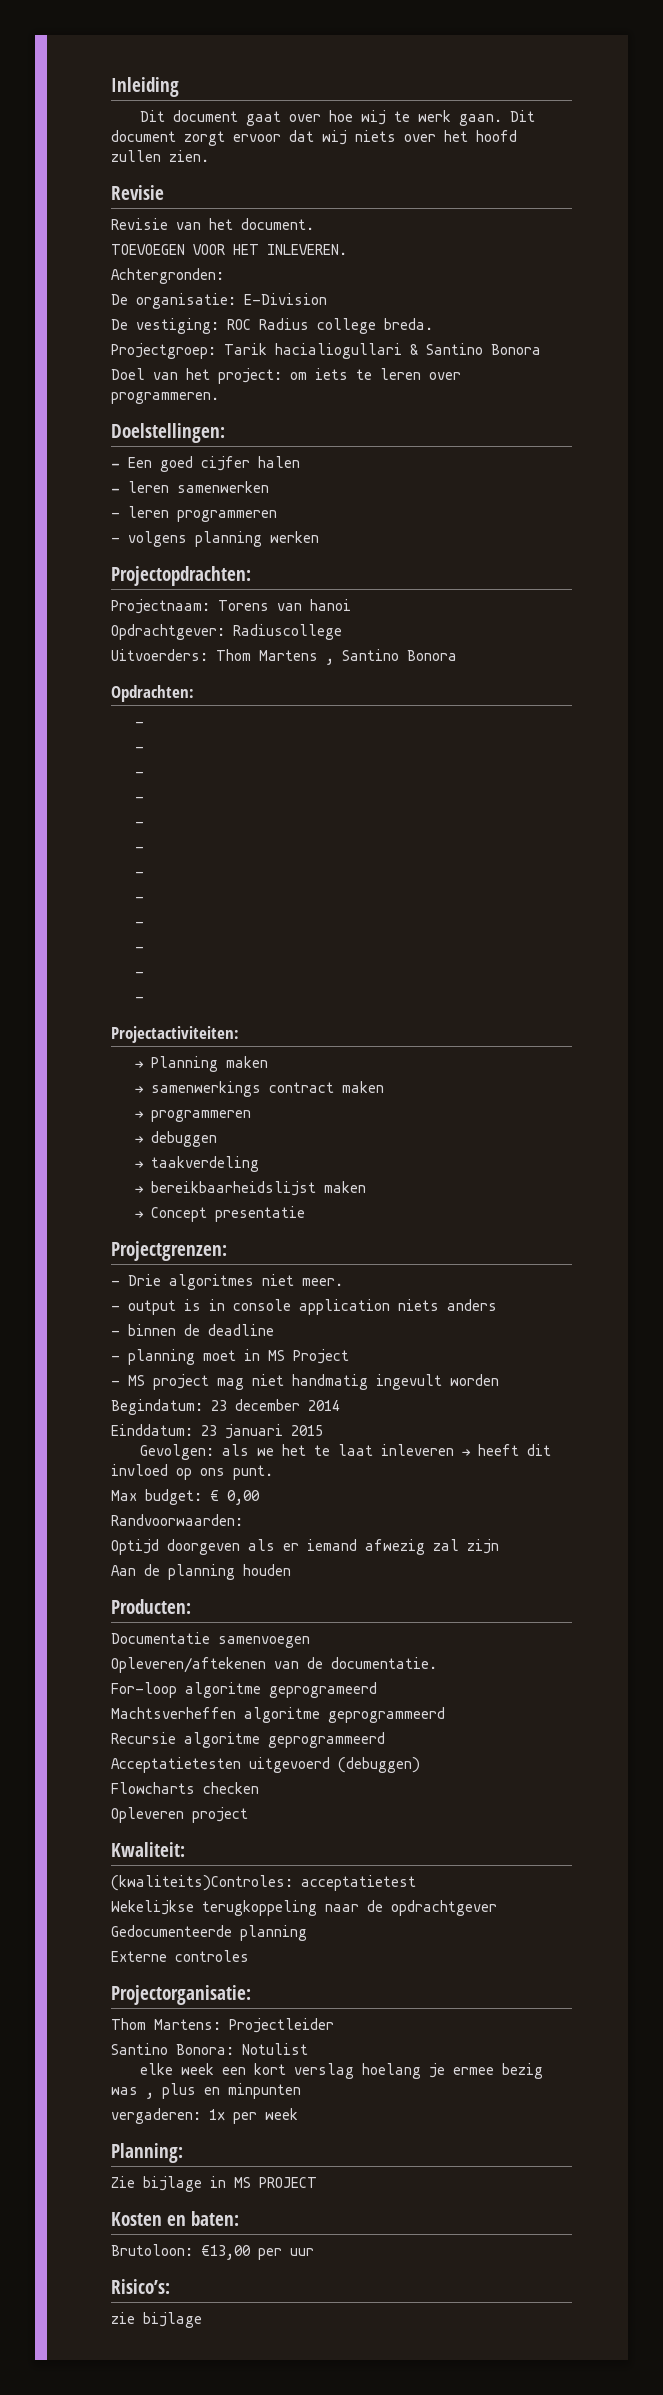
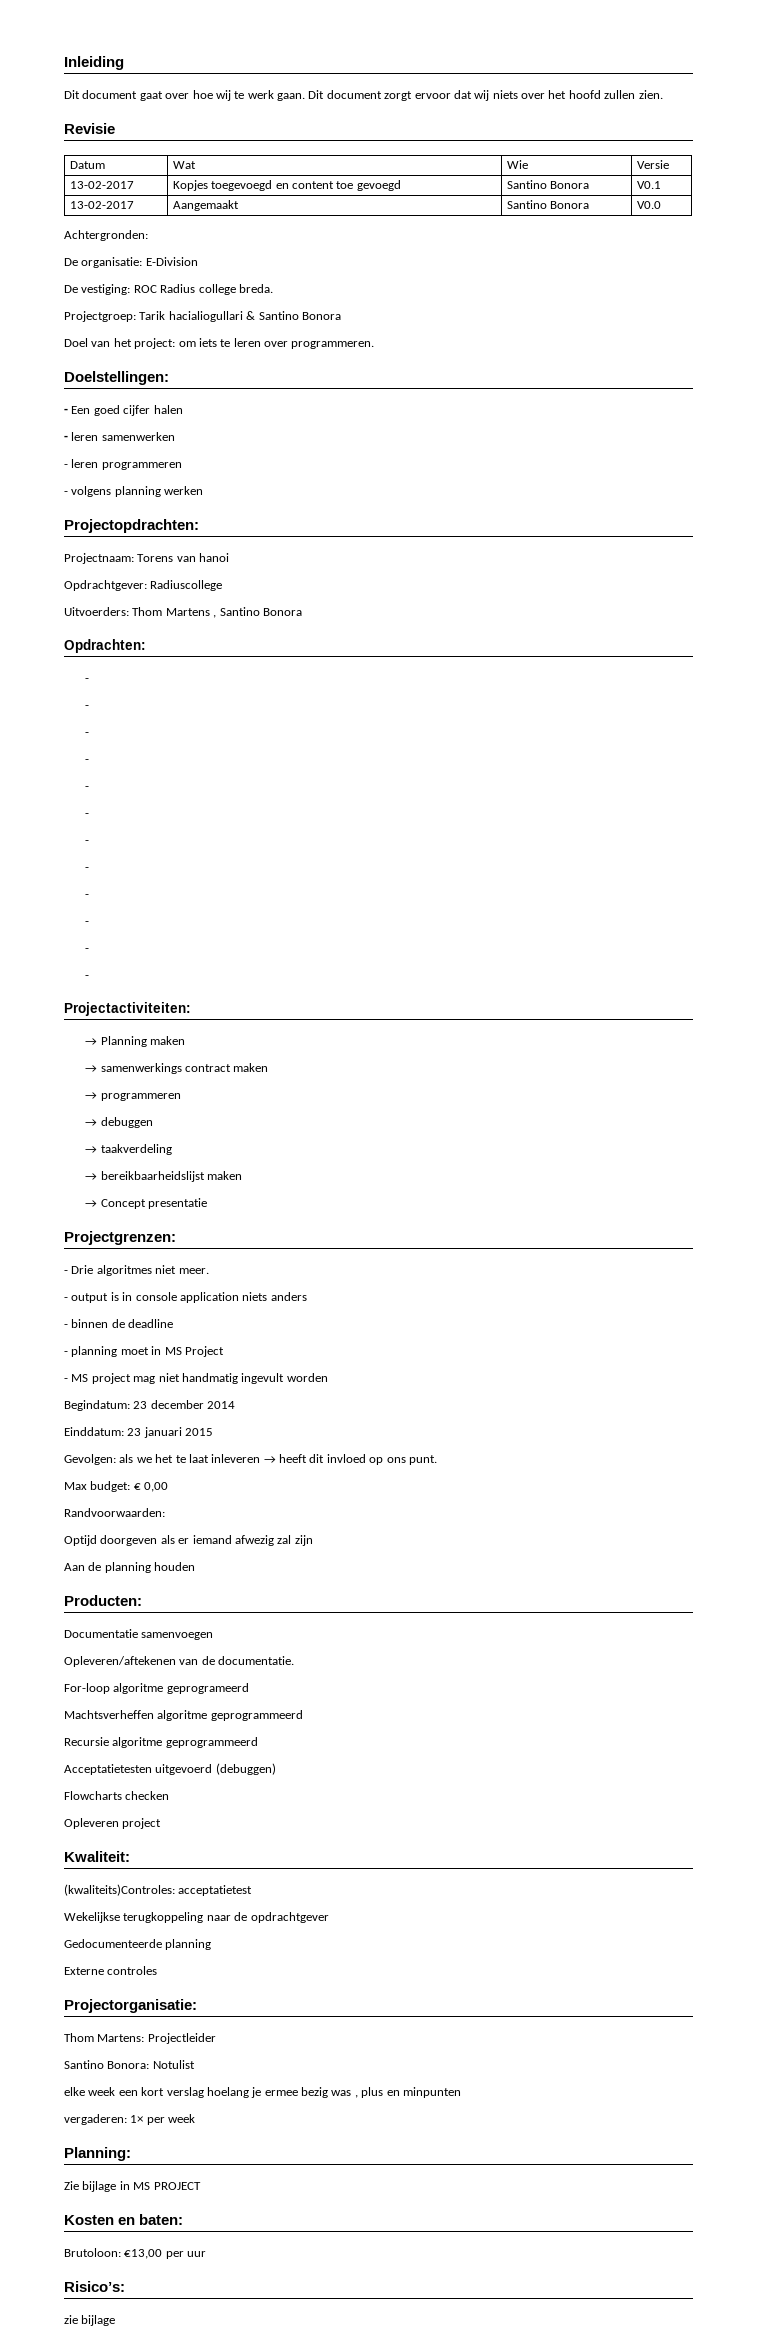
[111,218,314,230] [111,244,347,255] // Revisie van het document. // TOEVOEGEN VOOR HET INLEVEREN. -> [69,161,105,169] [172,161,196,169] [506,160,528,169] [636,160,669,169] [69,181,134,189] [172,180,401,191] [506,180,590,189] [636,181,661,189] [69,201,134,209] [172,200,239,211] [506,200,590,209] [636,201,661,209] // Datum | Wat | Wie | Versie // 13-02-2017 | Kopjes toegevoegd en content toe gevoegd | Santino Bonora | V0.1 // 13-02-2017 | Aangemaakt | Santino Bonora | V0.0

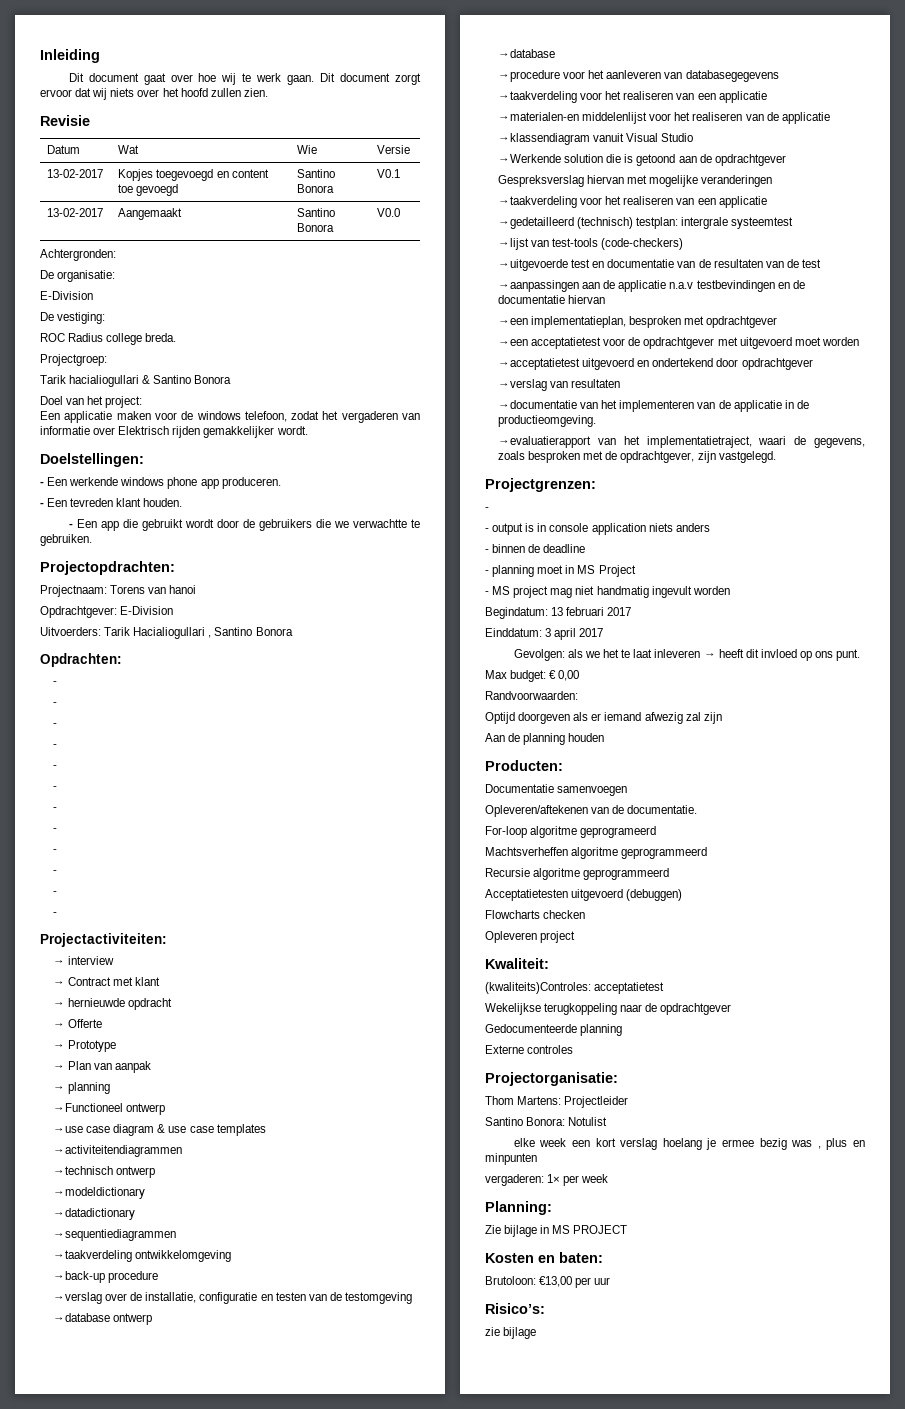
(143, 262) none -> (116, 276) //
(131, 289) none -> (106, 318) //
(136, 316) none -> (107, 360) //
[178,338,375,349] [64,371,169,385] [64,405,183,416] [64,432,175,441] [64,459,182,470] [64,486,204,497] om iets te leren over programmeren. // Doelstellingen: // - Een goed cijfer halen // - leren samenwerken // - leren programmeren // - volgens planning werken -> [40,411,421,423] [40,426,308,438] [40,453,144,467] [40,477,281,489] [40,498,183,507] [68,519,420,531] [40,534,92,546] // Een applicatie maken voor de windows telefoon, zodat het vergaderen van informatie over Elektrisch rijden gemakkelijker wordt. // Doelstellingen: // - Een werkende windows phone app produceren. // - Een tevreden klant houden. // - Een app die gebruikt wordt door de gebruikers die we verwachtte te gebruiken.
[150,580,223,591] Radiuscollege -> [120,606,174,615] E-Division
[132,607,210,616] Thom Martens -> [104,627,206,639] Tarik Hacialiogullari
[100,1036,185,1047] [85,1063,269,1074] [85,1092,181,1101] [85,1117,153,1128] [85,1144,172,1155] [85,1171,242,1182] [85,1198,207,1209] [64,1231,176,1245] [64,1265,209,1276] Planning maken // → samenwerkings contract maken // → programmeren // → debuggen // → taakverdeling // → bereikbaarheidslijst maken // → Concept presentatie // Projectgrenzen: // - Drie algoritmes niet meer. -> [68,956,115,965] [53,977,161,986] [53,998,173,1010] [53,1019,103,1028] [53,1040,117,1052] [53,1061,152,1073] [53,1082,111,1094] [53,1103,166,1115] [53,1124,266,1136] [53,1145,183,1157] [53,1166,156,1178] [53,1187,146,1199] [53,1208,136,1220] [53,1229,177,1241] [53,1250,232,1262] [53,1271,159,1283] [53,1292,412,1304] [53,1313,153,1325] [498,49,556,58] [498,70,779,82] [498,91,767,103] [498,112,830,124] [498,133,694,145] [498,154,786,166] [498,175,773,187] [498,196,767,208] [498,217,794,229] [498,238,684,250] [498,259,821,271] [498,280,805,292] [498,295,606,304] [498,316,778,328] [498,337,859,349] [498,358,813,370] [498,379,621,391] [498,400,809,412] [498,415,597,427] [498,436,865,448] [498,451,776,463] [485,478,596,492] [485,507,489,511] interview // → Contract met klant // → hernieuwde opdracht // → Offerte // → Prototype // → Plan van aanpak // → planning // →Functioneel ontwerp // →use case diagram & use case templates // →activiteitendiagrammen // →technisch ontwerp // →modeldictionary // →datadictionary // →sequentiediagrammen // →taakverdeling ontwikkelomgeving // →back-up procedure // →verslag over de installatie, configuratie en testen van de testomgeving // →database ontwerp // →database // →procedure voor het aanleveren van databasegegevens // →taakverdeling voor het realiseren van een applicatie // →materialen-en middelenlijst voor het realiseren van de applicatie // →klassendiagram vanuit Visual Studio // →Werkende solution die is getoond aan de opdrachtgever // Gespreksverslag hiervan met mogelijke veranderingen // →taakverdeling voor het realiseren van een applicatie // →gedetailleerd (technisch) testplan: intergrale systeemtest // →lijst van test-tools (code-checkers) // →uitgevoerde test en documentatie van de resultaten van de test // →aanpassingen aan de applicatie n.a.v testbevindingen en de documentatie hiervan // →een implementatieplan, besproken met opdrachtgever // →een acceptatietest voor de opdrachtgever met uitgevoerd moet worden // →acceptatietest uitgevoerd en ondertekend door opdrachtgever // →verslag van resultaten // →documentatie van het implementeren van de applicatie in de productieomgeving. // →evaluatierapport van het implementatietraject, waari de gegevens, zoals besproken met de opdrachtgever, zijn vastgelegd. // Projectgrenzen: // -
[133,1400,236,1409] [64,1427,214,1438] 23 december 2014 // Einddatum: 23 januari 2015 -> [551,607,632,616] [485,628,604,640] 13 februari 2017 // Einddatum: 3 april 2017

